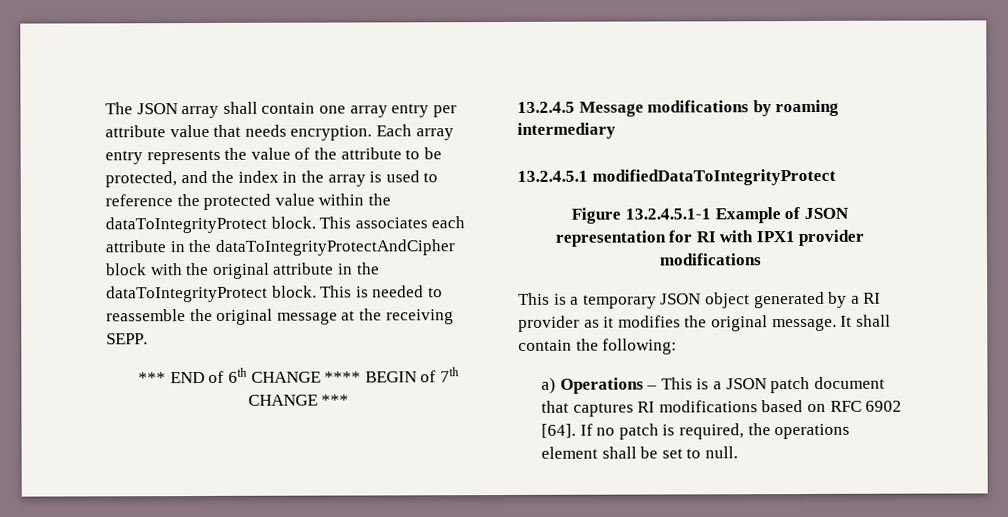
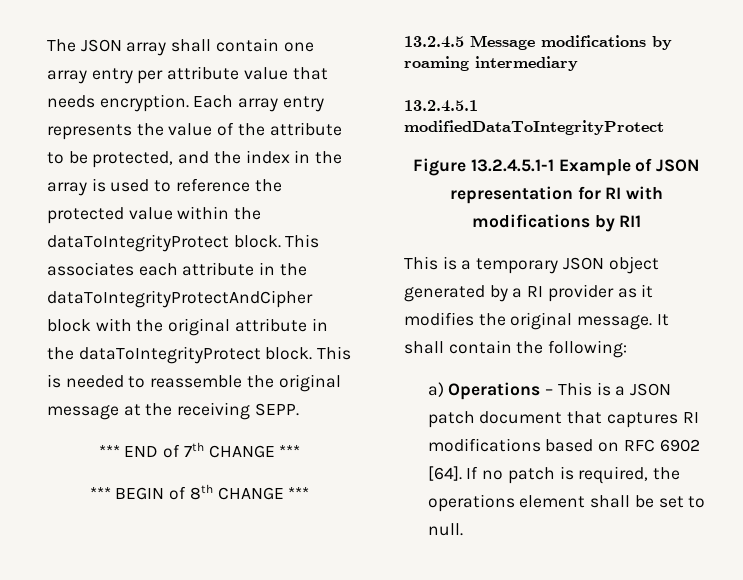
[227,367,362,383] 6th CHANGE **** -> [183,442,301,458] [89,487,111,499] 7th CHANGE *** // ***
[439,367,459,383] 7th -> [189,484,213,500] 8th
[755,229,865,247] [658,253,762,266] IPX1 provider modifications -> [471,214,642,232] modifications by RI1

